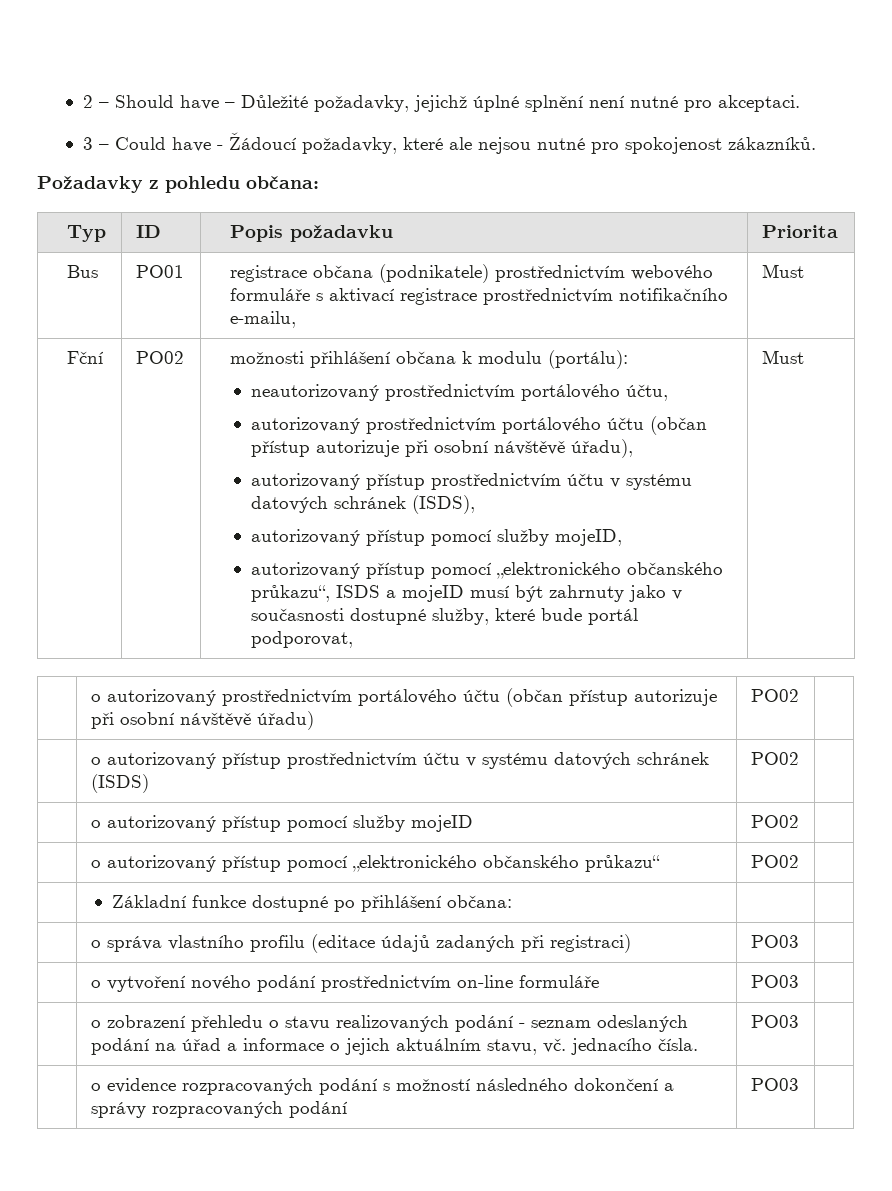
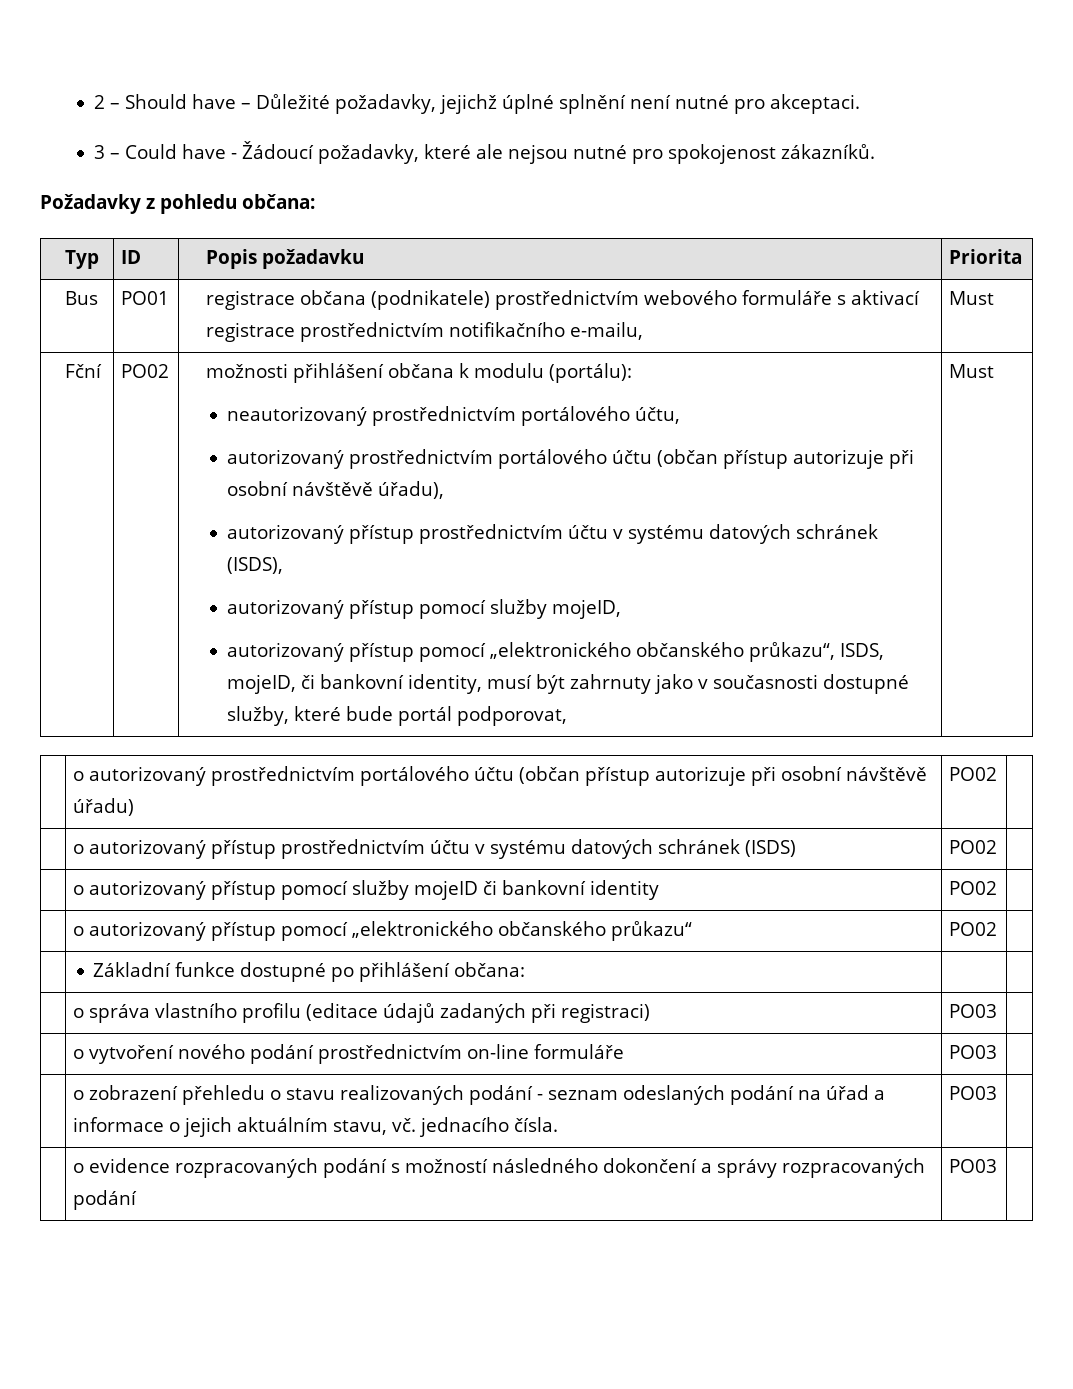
[335,585,464,602] ISDS a mojeID -> [839,643,884,660] [226,674,482,694] ISDS, mojeID, či bankovní identity,
(473, 823) none -> [483,880,660,900] či bankovní identity

